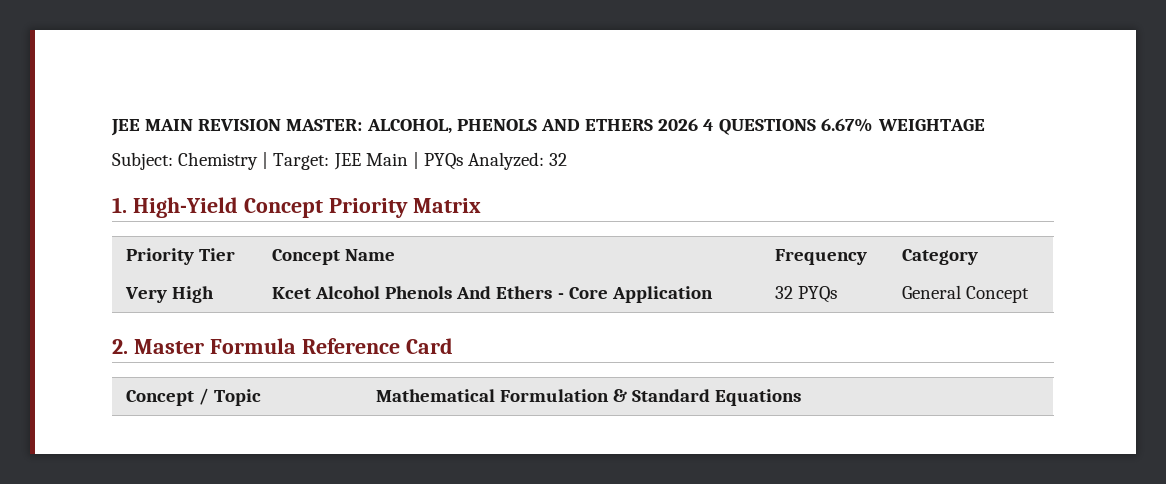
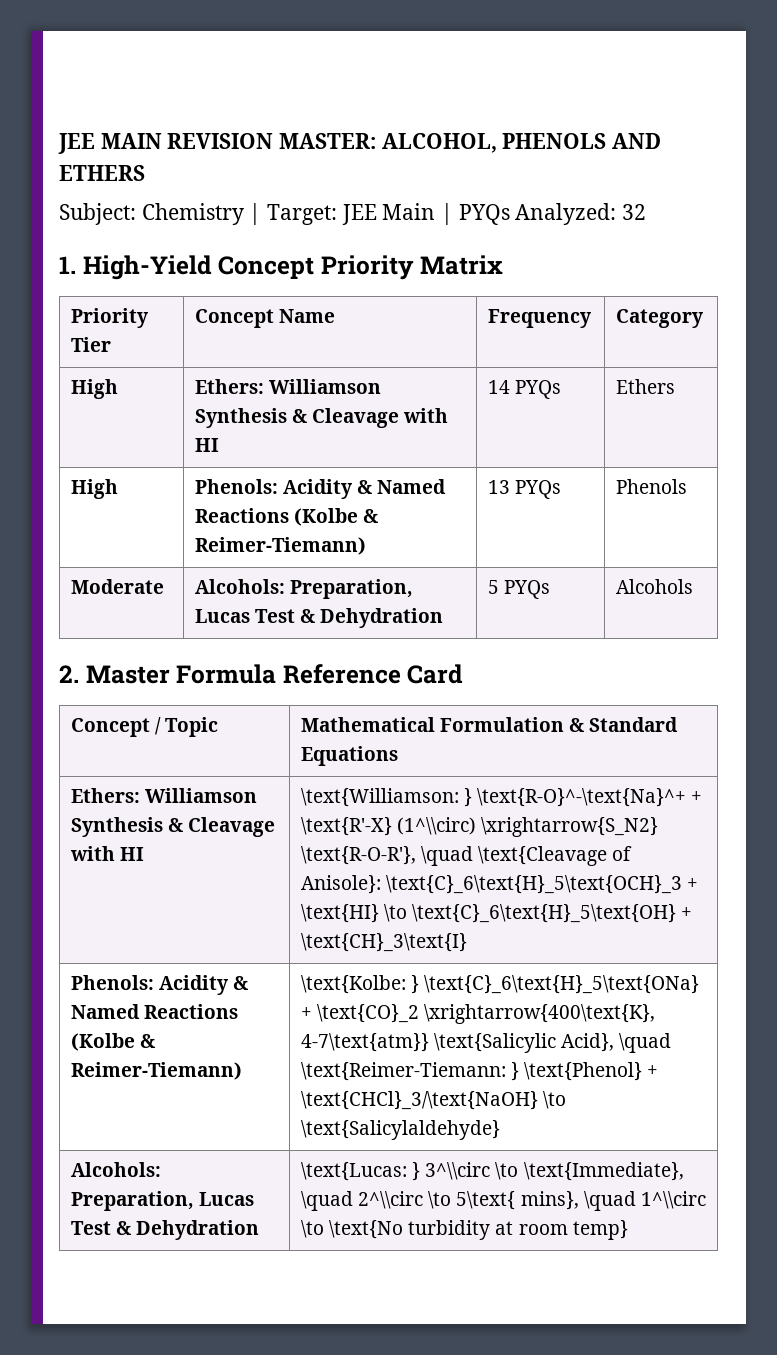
[658,118,985,135] 2026 4 QUESTIONS 6.67% WEIGHTAGE -> (145, 173) none
[124,286,214,303] [271,286,713,303] [774,286,837,303] [901,285,1029,303] Very High | Kcet Alcohol Phenols And Ethers - Core Application | 32 PYQs | General Concept -> [71,379,119,399] [195,379,382,394] [195,408,449,428] [195,438,220,452] [488,380,562,399] [616,379,676,394] [71,479,119,499] [195,479,447,499] [195,508,379,526] [195,537,367,555] [488,480,562,499] [616,479,688,494] [71,579,165,594] [195,579,414,599] [195,608,444,628] [488,580,551,599] [616,579,694,594] High | Ethers: Williamson Synthesis & Cleavage with HI | 14 PYQs | Ethers // High | Phenols: Acidity & Named Reactions (Kolbe & Reimer-Tiemann) | 13 PYQs | Phenols // Moderate | Alcohols: Preparation, Lucas Test & Dehydration | 5 PYQs | Alcohols
(802, 397) none -> [71,788,258,803] [71,817,276,837] [70,846,145,861] [301,788,703,807] [301,817,659,837] [301,846,633,866] [301,875,699,894] [301,904,693,923] [301,933,468,952] [71,975,249,995] [71,1004,239,1019] [71,1033,156,1051] [71,1062,243,1080] [301,975,700,994] [301,1004,656,1024] [301,1033,672,1053] [301,1062,659,1081] [301,1091,567,1110] [301,1120,501,1140] [71,1162,162,1177] [71,1191,255,1211] [71,1220,260,1240] [301,1162,684,1181] [301,1191,706,1211] [301,1220,628,1240] // Ethers: Williamson Synthesis & Cleavage with HI | \text{Williamson: } \text{R-O}^-\text{Na}^+ + \text{R'-X} (1^\\circ) \xrightarrow{S_N2} \text{R-O-R'}, \quad \text{Cleavage of Anisole}: \text{C}_6\text{H}_5\text{OCH}_3 + \text{HI} \to \text{C}_6\text{H}_5\text{OH} + \text{CH}_3\text{I} // Phenols: Acidity & Named Reactions (Kolbe & Reimer-Tiemann) | \text{Kolbe: } \text{C}_6\text{H}_5\text{ONa} + \text{CO}_2 \xrightarrow{400\text{K}, 4-7\text{atm}} \text{Salicylic Acid}, \quad \text{Reimer-Tiemann: } \text{Phenol} + \text{CHCl}_3/\text{NaOH} \to \text{Salicylaldehyde} // Alcohols: Preparation, Lucas Test & Dehydration | \text{Lucas: } 3^\\circ \to \text{Immediate}, \quad 2^\\circ \to 5\text{ mins}, \quad 1^\\circ \to \text{No turbidity at room temp}

